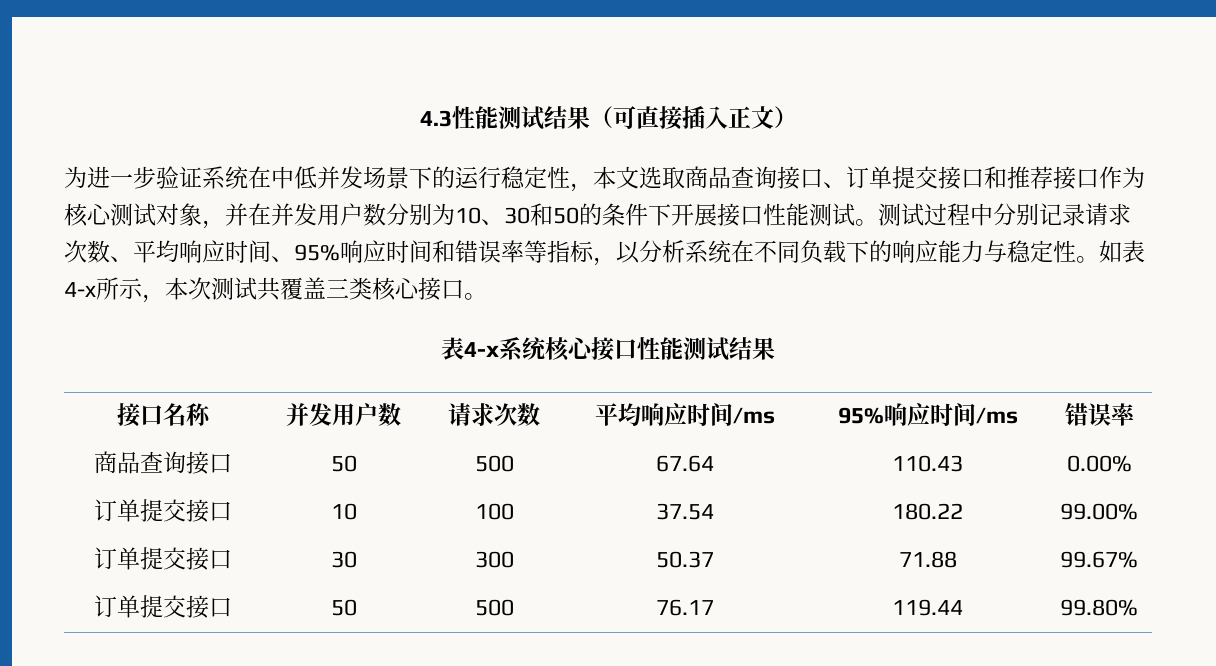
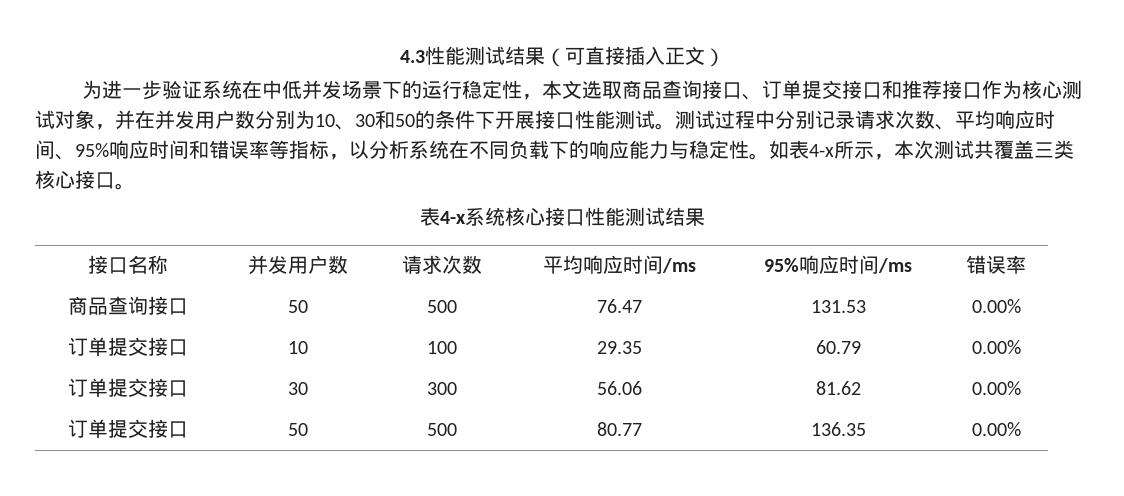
[656,455,714,472] [892,455,963,472] 67.64 | 110.43 -> [597,299,642,313] [810,300,866,313] 76.47 | 131.53
[656,503,714,520] [892,503,963,520] [1060,503,1138,520] 37.54 | 180.22 | 99.00% -> [597,341,642,354] [815,340,861,354] [971,340,1021,354] 29.35 | 60.79 | 0.00%
[656,551,714,568] [898,551,957,568] [1060,551,1138,568] 50.37 | 71.88 | 99.67% -> [597,381,642,395] [815,381,861,395] [971,381,1021,395] 56.06 | 81.62 | 0.00%
[656,599,714,616] [892,599,963,616] [1060,599,1138,616] 76.17 | 119.44 | 99.80% -> [597,422,642,436] [810,422,866,436] [971,422,1021,436] 80.77 | 136.35 | 0.00%

